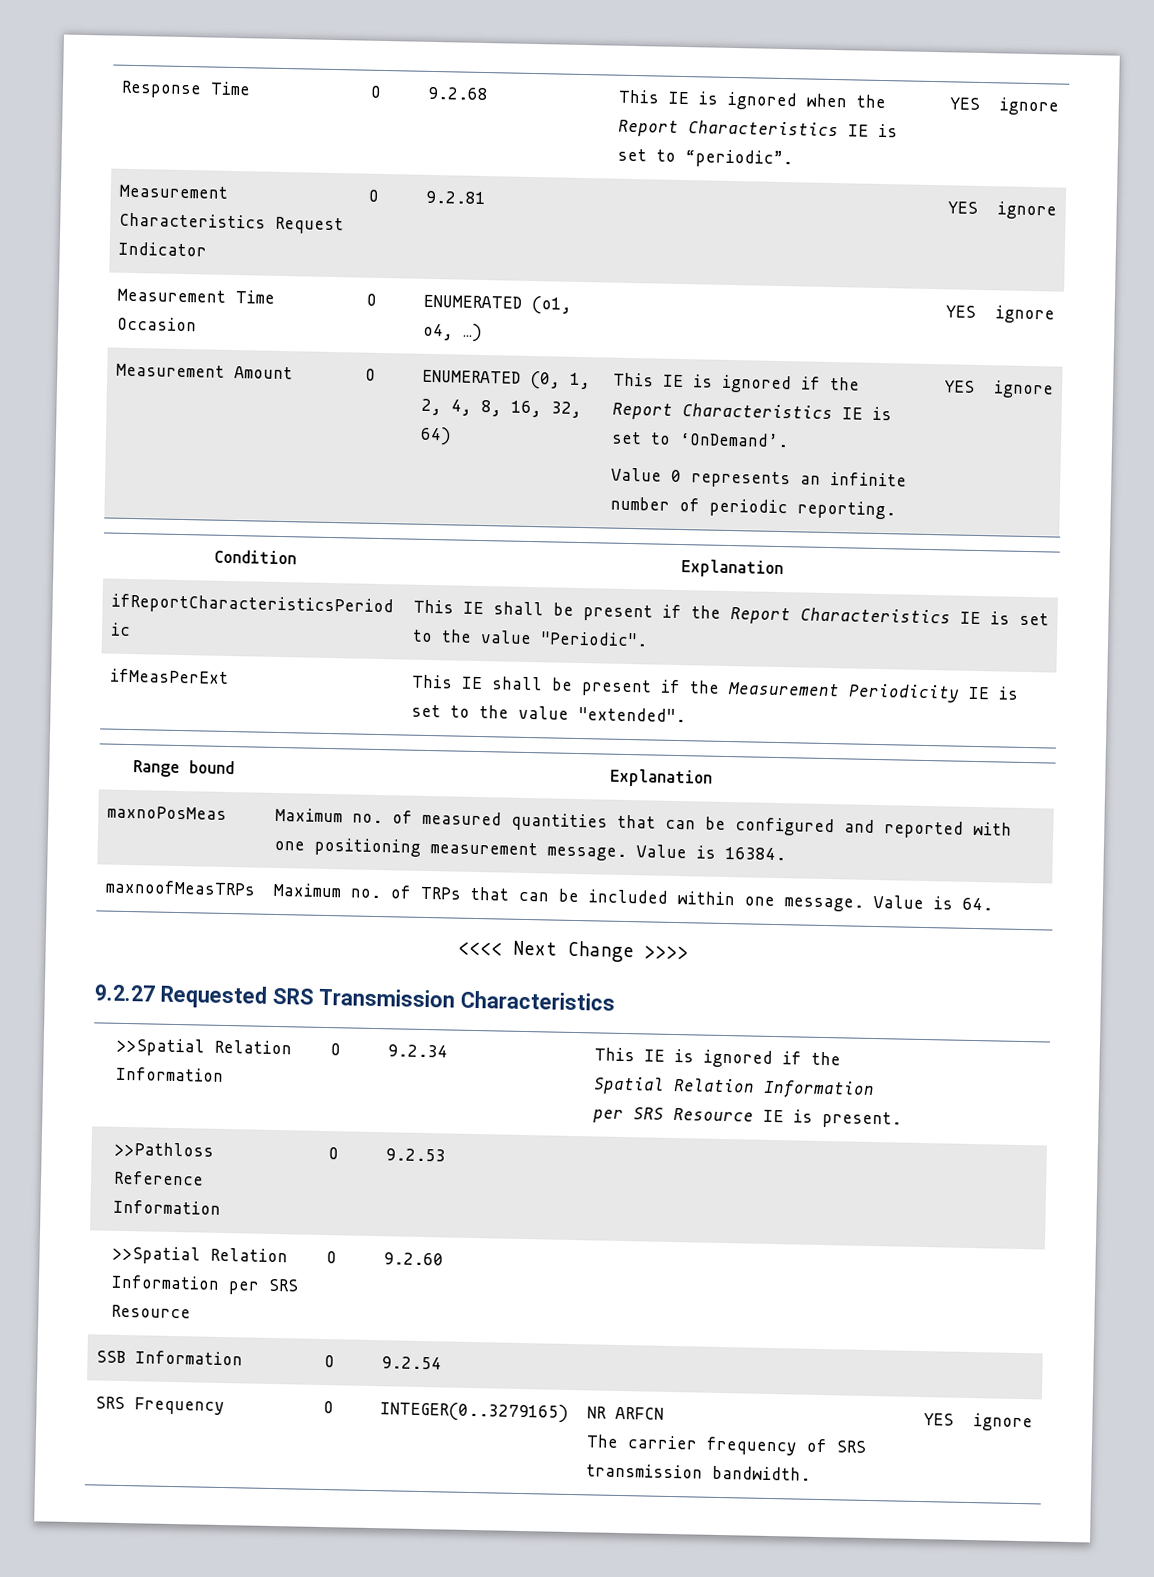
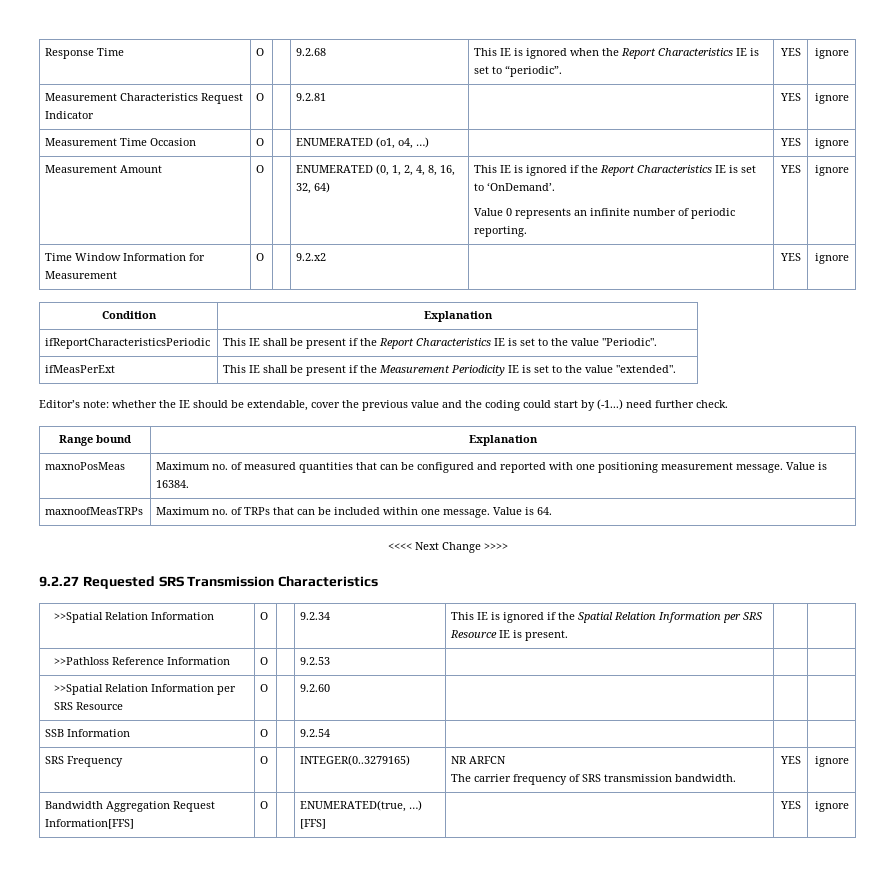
(1054, 389) none -> [45,253,206,261] [45,271,118,279] [256,253,265,261] [296,253,327,261] [779,253,801,261] [814,253,849,264] // Time Window Information for Measurement | O | | 9.2.x2 | | YES | ignore
(687, 715) none -> [39,399,728,411] // Editor’s note: whether the IE should be extendable, cover the previous value and the coding could start by (-1...) need further check.
(1033, 1422) none -> [45,801,216,812] [45,819,135,829] [260,801,269,809] [300,800,423,812] [300,819,327,829] [779,801,801,809] [814,801,849,812] // Bandwidth Aggregation Request Information[FFS] | O | | ENUMERATED(true, …) [FFS] | | YES | ignore

